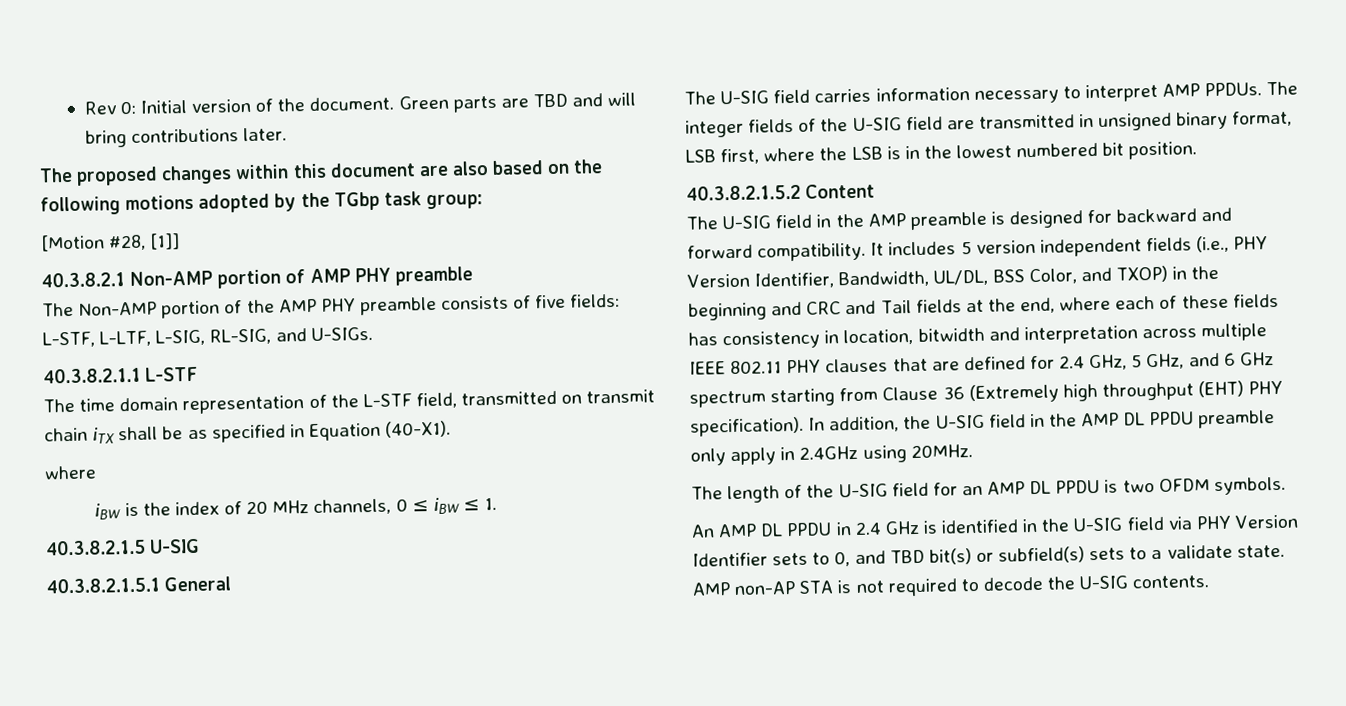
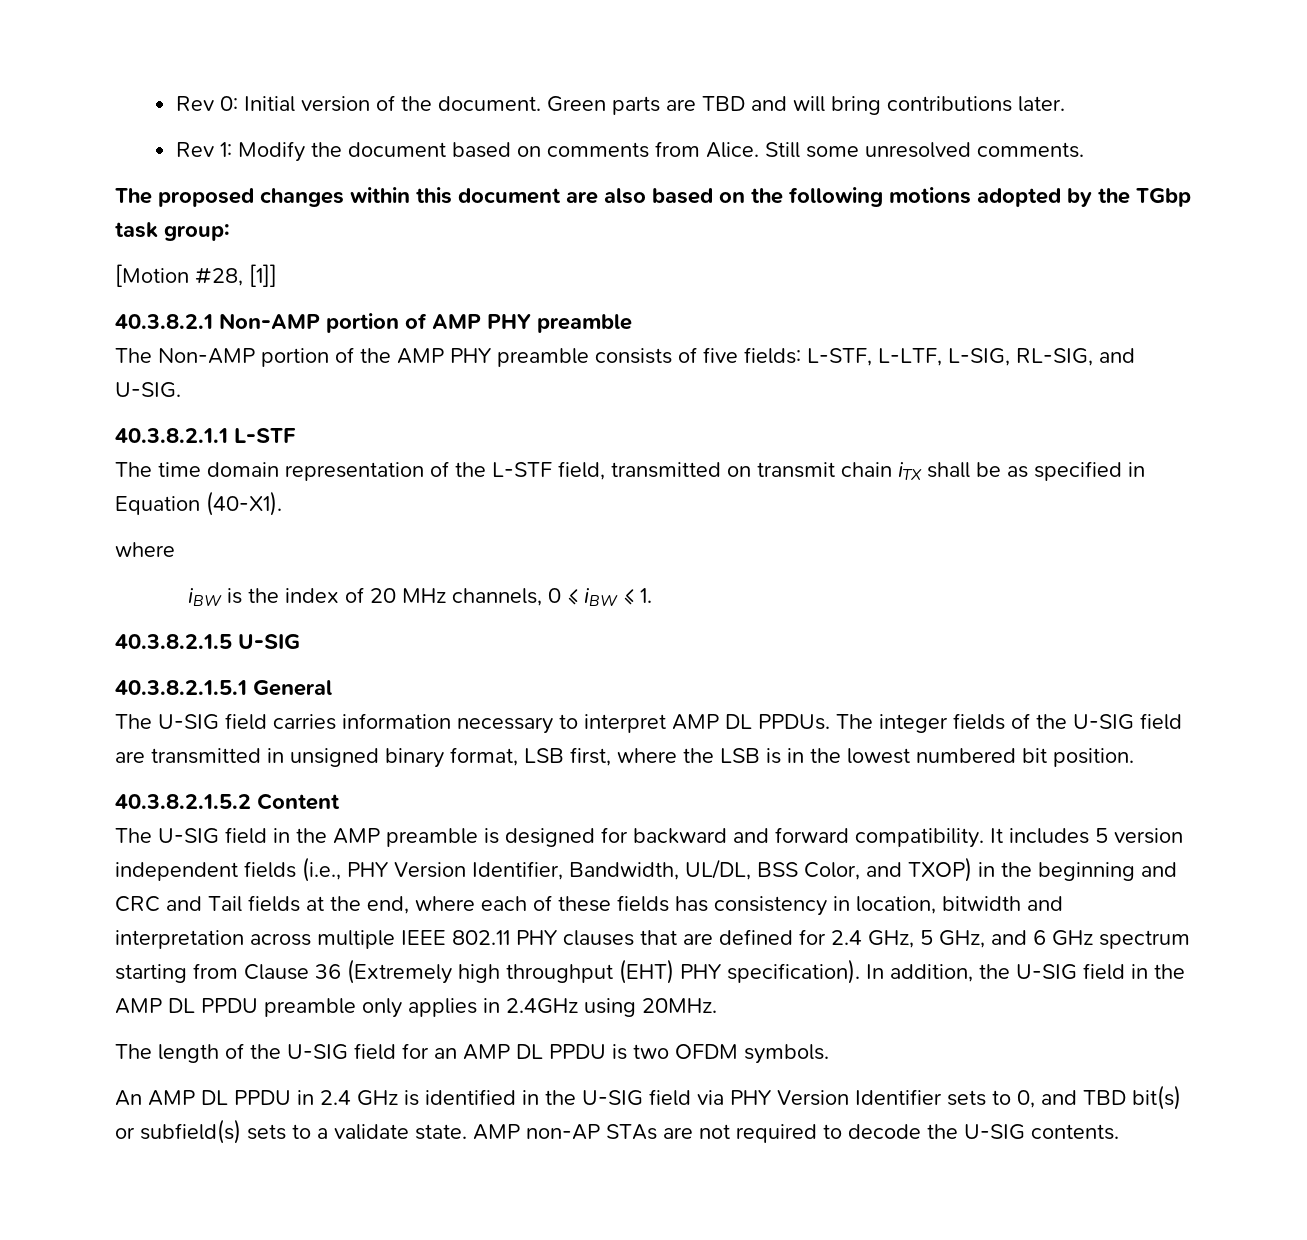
(287, 134) none -> [175,141,1084,162] // Rev 1: Modify the document based on comments from Alice. Still some unresolved comments.
[310,326,373,342] U-SIGs. -> [115,382,181,398] U-SIG.
(1201, 90) none -> [725,714,752,729] DL
[730,447,777,466] apply -> [408,998,477,1017] applies
[799,580,853,594] STA is -> [606,1124,693,1140] STAs are

